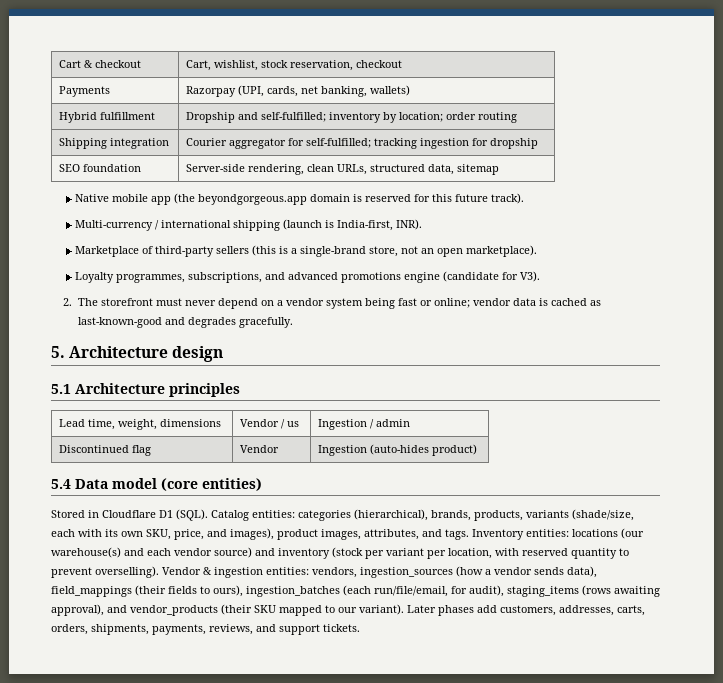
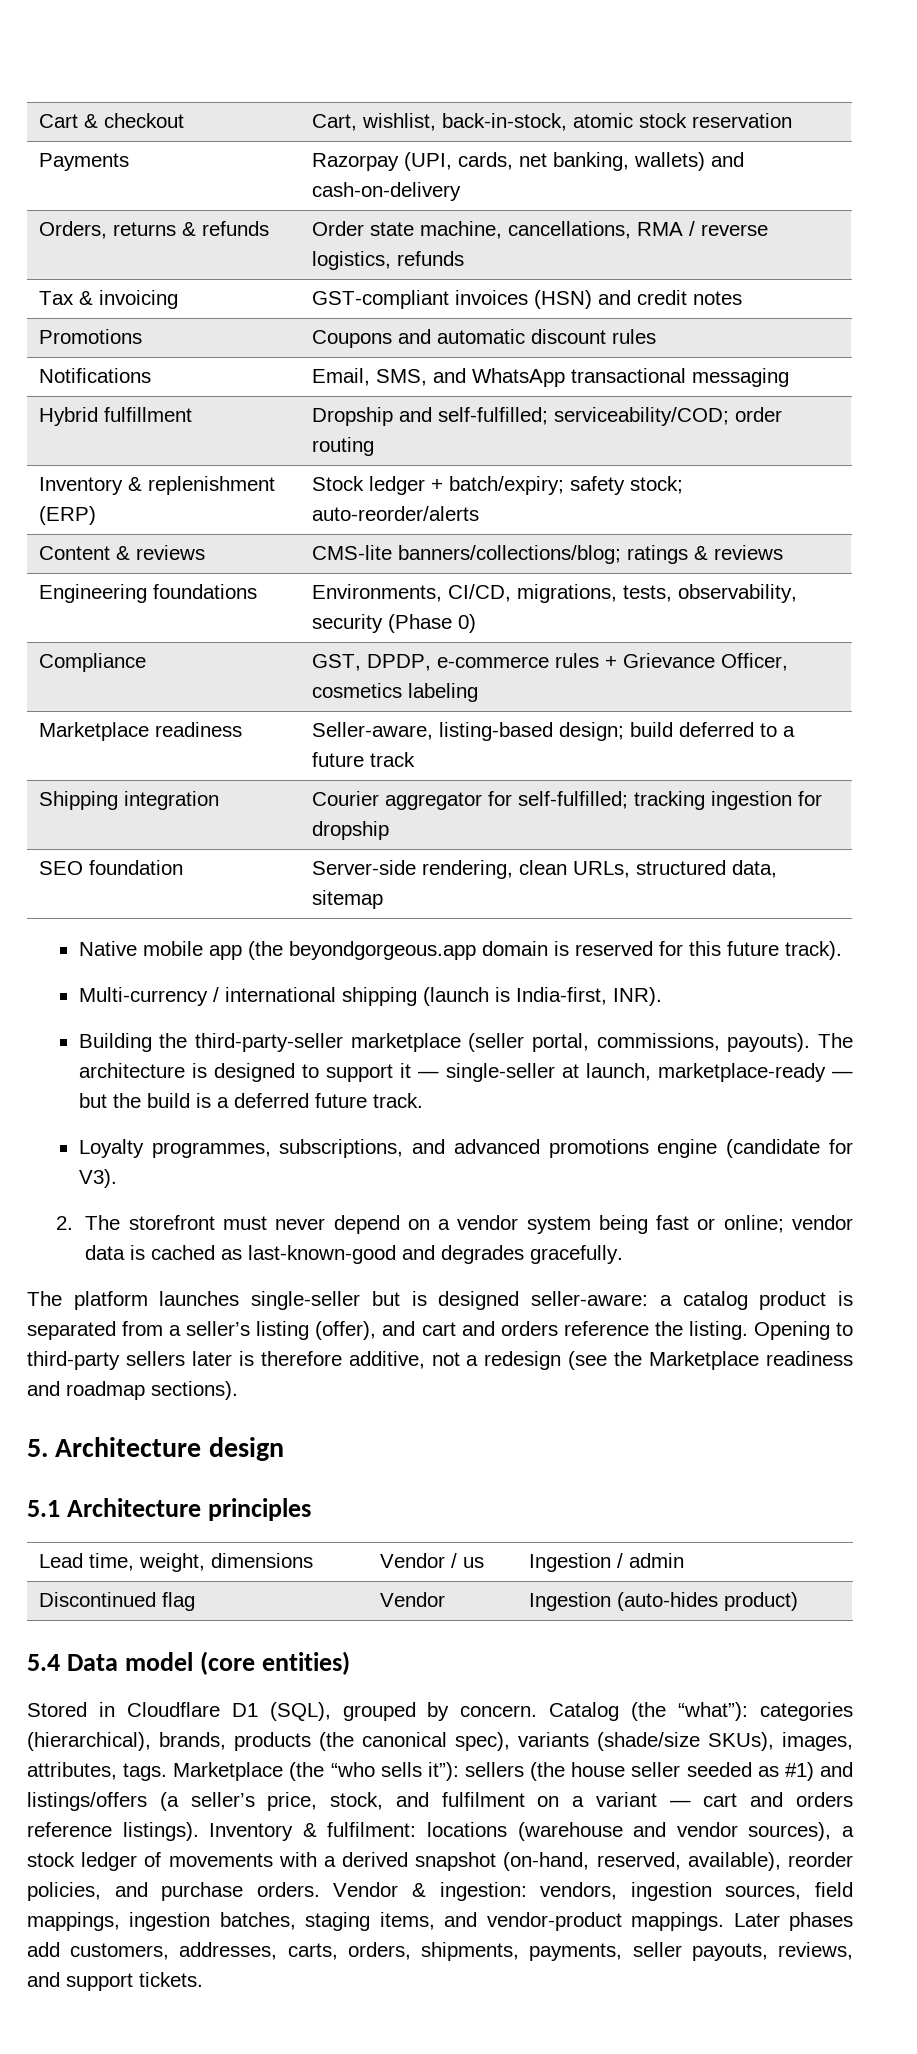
[261,60,403,71] stock reservation, checkout -> [442,113,793,131] back-in-stock, atomic stock reservation
(411, 90) none -> [711,152,745,167] [312,182,462,201] [39,221,270,239] [312,221,769,239] [312,251,465,270] [39,290,179,309] [312,290,743,309] [39,329,143,344] [312,329,657,348] [39,368,152,383] [312,368,790,387] and cash-on-delivery // Orders, returns & refunds | Order state machine, cancellations, RMA / reverse logistics, refunds // Tax & invoicing | GST-compliant invoices (HSN) and credit notes // Promotions | Coupons and automatic discount rules // Notifications | Email, SMS, and WhatsApp transactional messaging
[329,112,444,123] inventory by location; -> [554,407,730,426] serviceability/COD;
(518, 117) none -> [39,476,276,495] [39,506,97,525] [312,476,684,495] [312,506,480,521] [39,545,206,560] [312,545,784,564] [39,584,258,603] [312,584,798,603] [312,614,477,633] [39,653,147,672] [312,653,789,671] [312,683,479,702] [39,722,243,741] [312,722,796,741] [312,752,416,767] // Inventory & replenishment (ERP) | Stock ledger + batch/expiry; safety stock; auto-reorder/alerts // Content & reviews | CMS-lite banners/collections/blog; ratings & reviews // Engineering foundations | Environments, CI/CD, migrations, tests, observability, security (Phase 0) // Compliance | GST, DPDP, e-commerce rules + Grievance Officer, cosmetics labeling // Marketplace readiness | Seller-aware, listing-based design; build deferred to a future track
[75,245,538,257] Marketplace of third-party sellers (this is a single-brand store, not an open marketplace). -> [78,1033,854,1052] [78,1063,853,1082] [78,1093,423,1108] Building the third-party-seller marketplace (seller portal, commissions, payouts). The architecture is designed to support it — single-seller at launch, marketplace-ready — but the build is a deferred future track.
(293, 322) none -> [27,1291,854,1310] [27,1321,853,1340] [27,1351,853,1370] [27,1381,238,1400] // The platform launches single-seller but is designed seller-aware: a catalog product is separated from a seller’s listing (offer), and cart and orders reference the listing. Opening to third-party sellers later is therefore additive, not a redesign (see the Marketplace readiness and roadmap sections).
[176,509,634,521] [51,528,644,540] [51,547,629,559] [51,566,597,578] [51,585,660,597] [51,604,404,616] (SQL). Catalog entities: categories (hierarchical), brands, products, variants (shade/size, each with its own SKU, price, and images), product images, attributes, and tags. Inventory entities: locations (our warehouse(s) and each vendor source) and inventory (stock per variant per location, with reserved quantity to prevent overselling). Vendor & ingestion entities: vendors, ingestion_sources (how a vendor sends data), field_mappings (their fields to ours), ingestion_batches (each run/file/email, for audit), staging_items (rows awaiting approval), and vendor_products (their SKU mapped to our variant). -> [269,1702,853,1721] [27,1732,853,1751] [27,1762,853,1781] [27,1792,853,1811] [27,1822,855,1841] [27,1852,853,1871] [27,1882,854,1901] [27,1912,725,1931] (SQL), grouped by concern. Catalog (the “what”): categories (hierarchical), brands, products (the canonical spec), variants (shade/size SKUs), images, attributes, tags. Marketplace (the “who sells it”): sellers (the house seller seeded as #1) and listings/offers (a seller’s price, stock, and fulfilment on a variant — cart and orders reference listings). Inventory & fulfilment: locations (warehouse and vendor sources), a stock ledger of movements with a derived snapshot (on-hand, reserved, available), reorder policies, and purchase orders. Vendor & ingestion: vendors, ingestion sources, field mappings, ingestion batches, staging items, and vendor-product mappings.
(206, 629) none -> [632,1942,768,1961] seller payouts,

